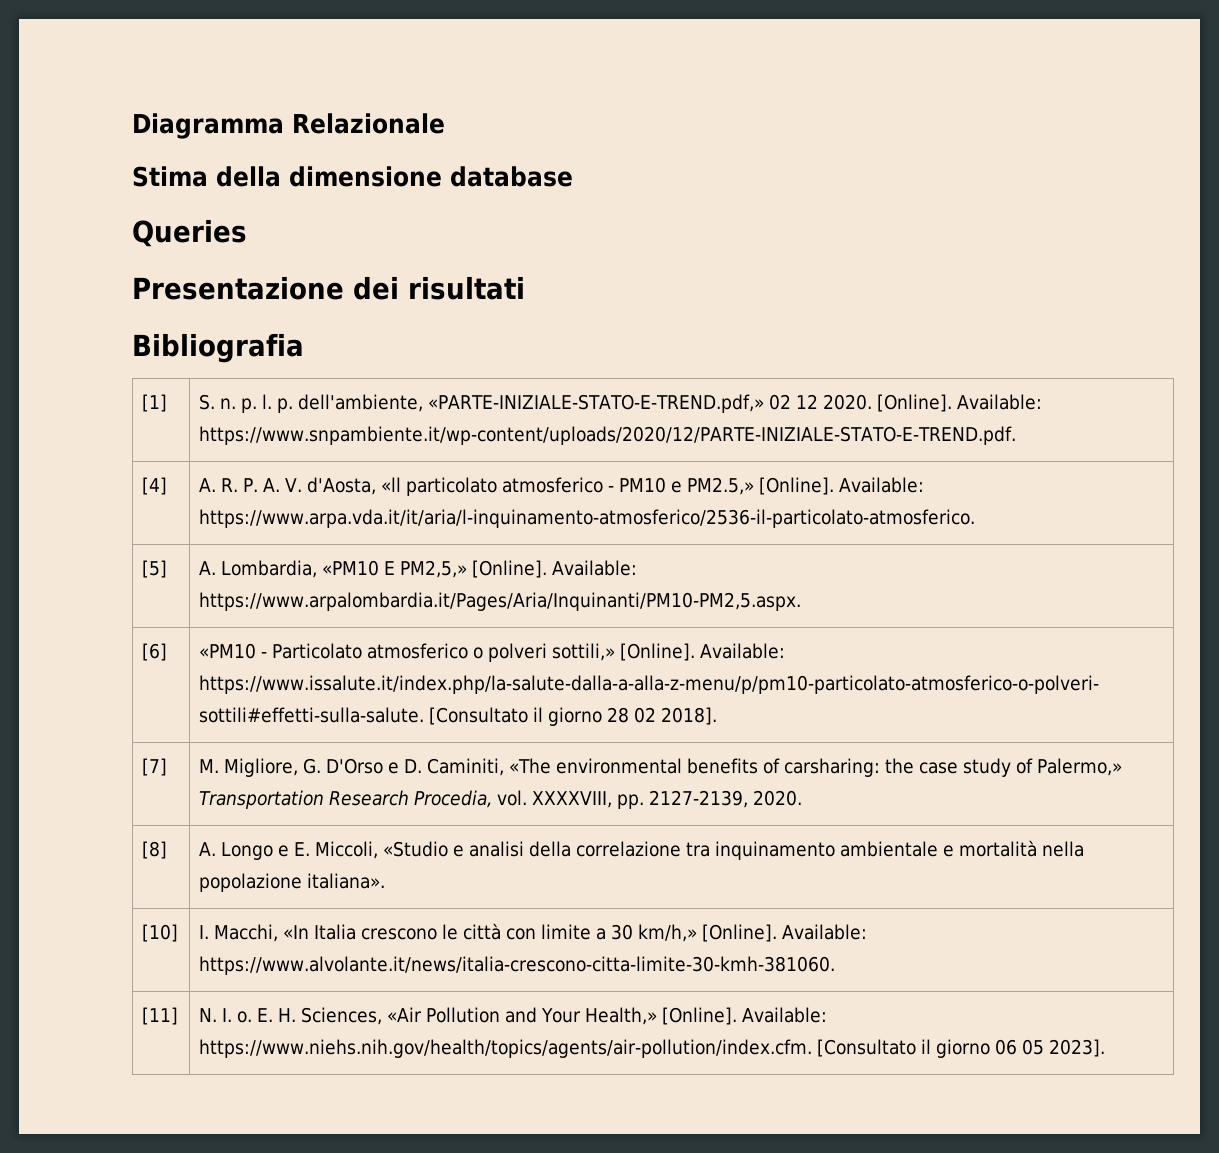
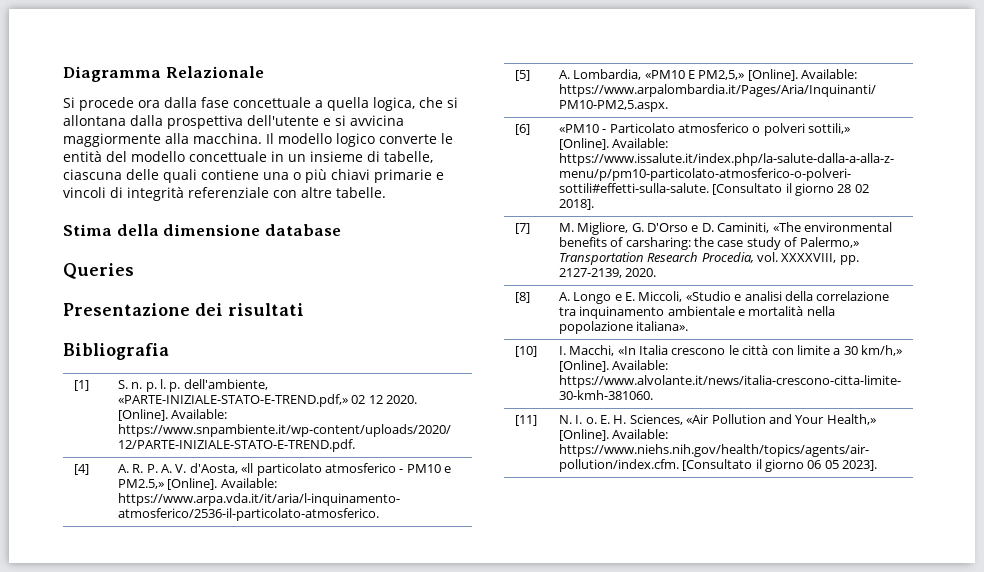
(445, 123) none -> [63,97,458,111] [63,115,404,129] [63,133,453,147] [63,151,433,163] [63,169,444,183] [63,187,386,201] // Si procede ora dalla fase concettuale a quella logica, che si allontana dalla prospettiva dell'utente e si avvicina maggiormente alla macchina. Il modello logico converte le entità del modello concettuale in un insieme di tabelle, ciascuna delle quali contiene una o più chiavi primarie e vincoli di integrità referenziale con altre tabelle.

